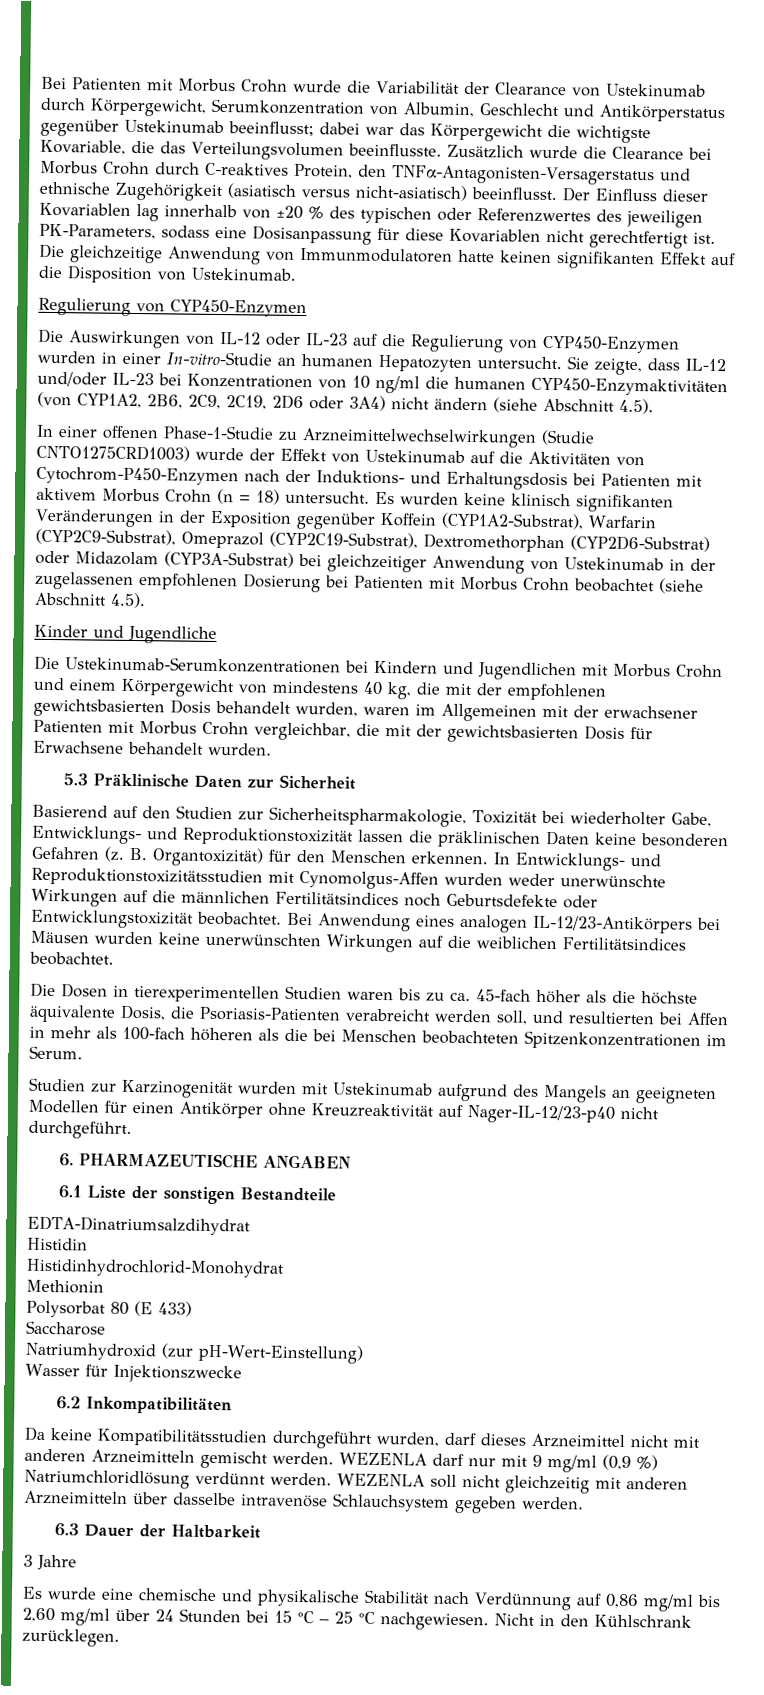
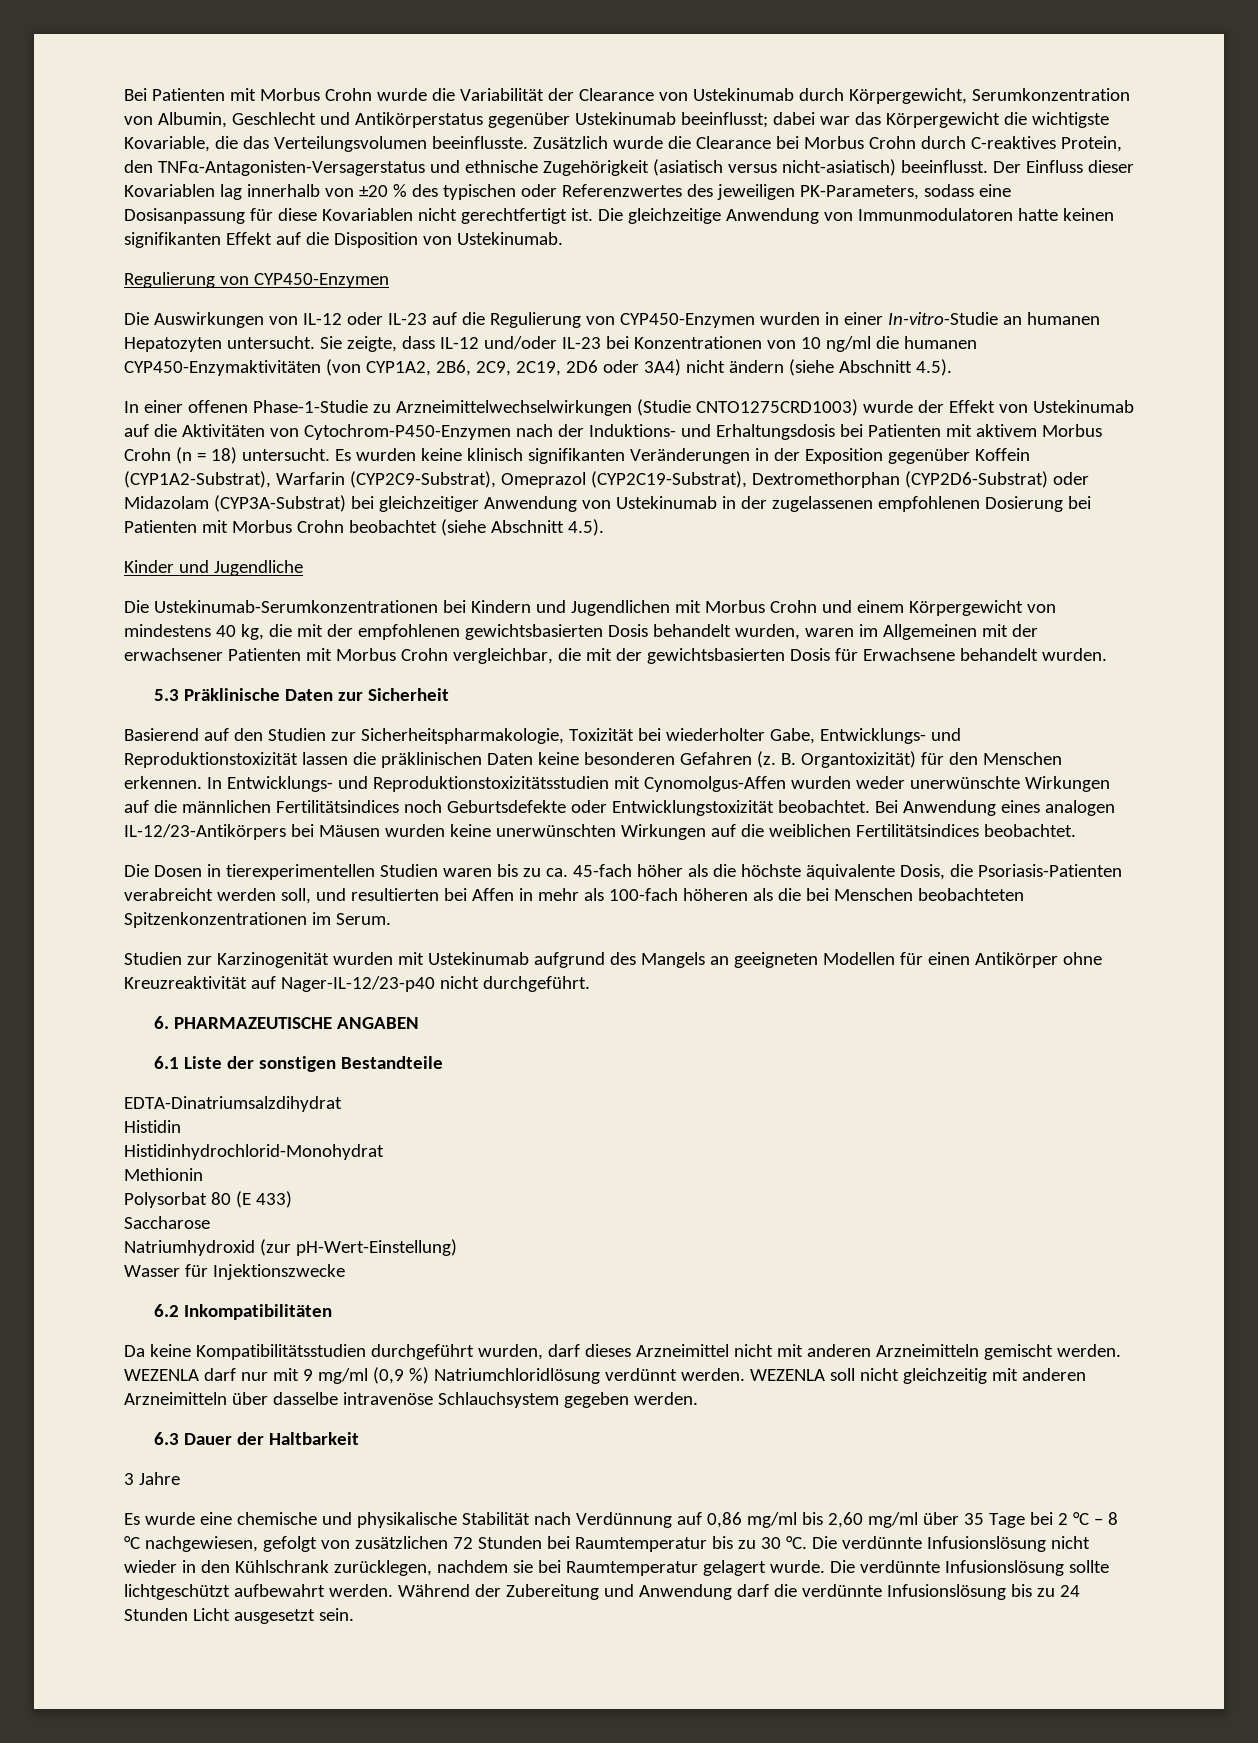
[155,1608,692,1631] [22,1628,120,1647] 24 Stunden bei 15 °C – 25 °C nachgewiesen. Nicht in den Kühlschrank zurücklegen. -> [963,1512,1118,1528] [124,1536,1090,1552] [124,1560,1109,1576] [124,1584,1080,1600] [124,1608,354,1624] 35 Tage bei 2 °C – 8 °C nachgewiesen, gefolgt von zusätzlichen 72 Stunden bei Raumtemperatur bis zu 30 °C. Die verdünnte Infusionslösung nicht wieder in den Kühlschrank zurücklegen, nachdem sie bei Raumtemperatur gelagert wurde. Die verdünnte Infusionslösung sollte lichtgeschützt aufbewahrt werden. Während der Zubereitung und Anwendung darf die verdünnte Infusionslösung bis zu 24 Stunden Licht ausgesetzt sein.

